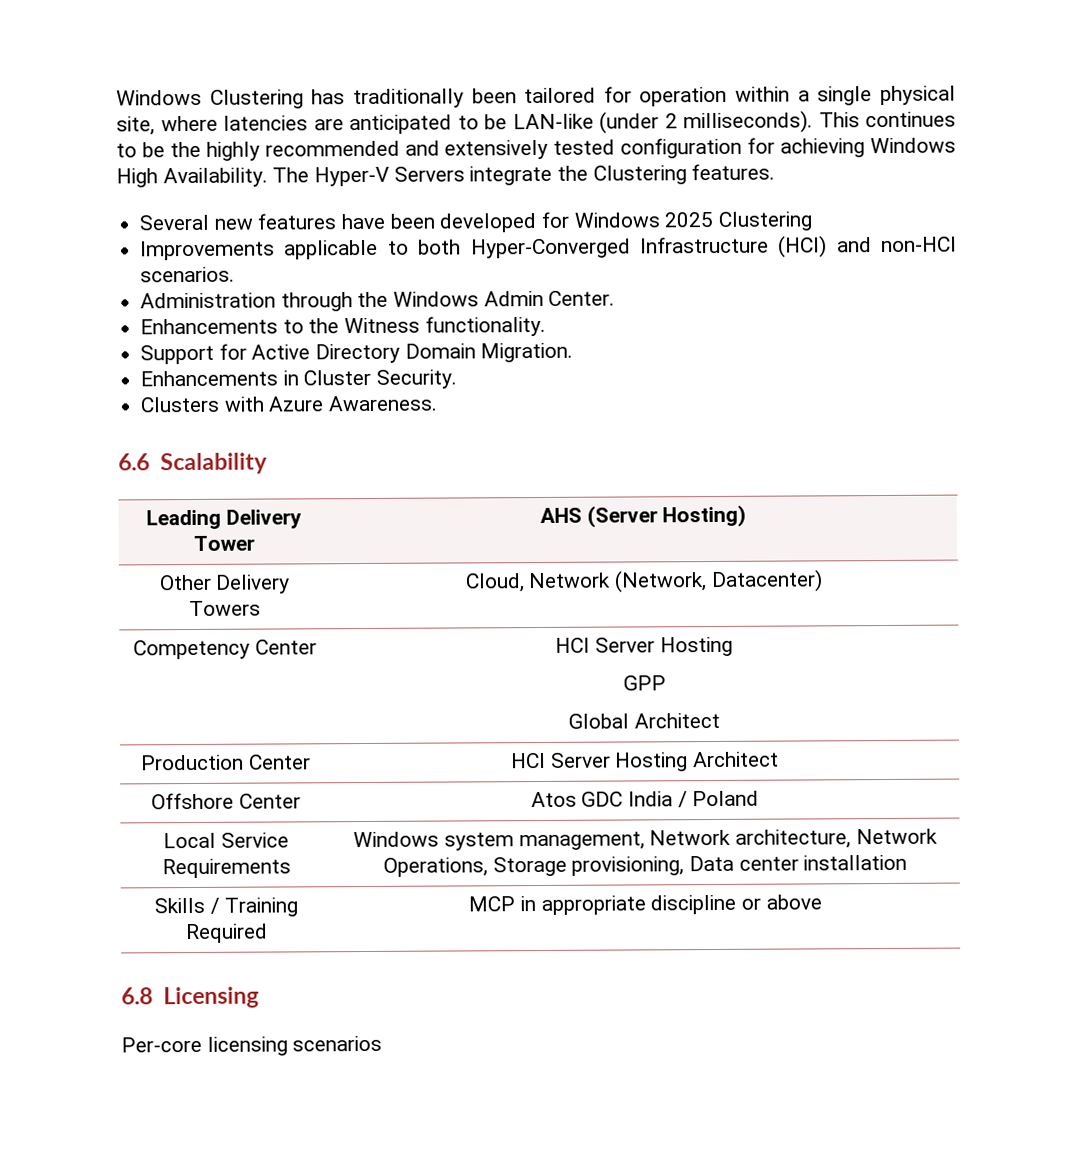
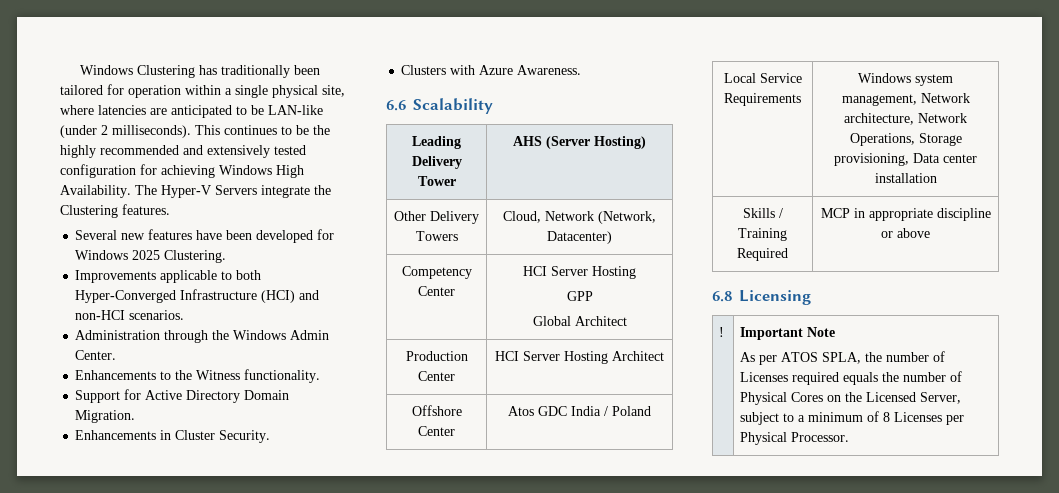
[718,211,813,231] Clustering -> [164,250,227,263] Clustering.
[121,1035,383,1056] // Per-core licensing scenarios -> [719,327,725,337] [740,327,836,340] [740,351,946,365] [740,371,963,385] [740,392,962,405] [740,411,965,425] [740,432,850,445] // ! | Important Note // As per ATOS SPLA, the number of Licenses required equals the number of Physical Cores on the Licensed Server, subject to a minimum of 8 Licenses per Physical Processor.

